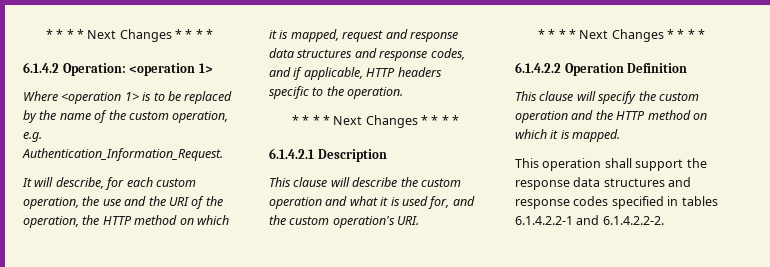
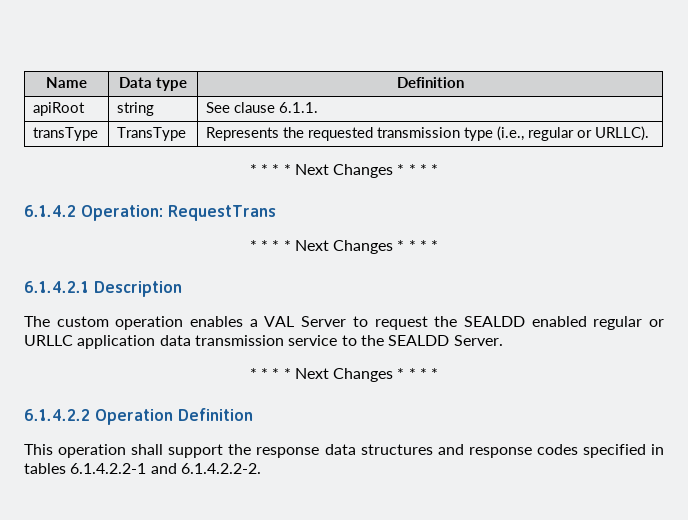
(45, 34) none -> [46,77,87,88] [119,77,187,91] [396,77,464,88] [33,102,86,116] [117,102,155,116] [206,102,319,113] [33,127,99,141] [117,127,187,141] [206,126,650,141] Name | Data type | Definition // apiRoot | string | See clause 6.1.1. // transType | TransType | Represents the requested transmission type (i.e., regular or URLLC). //
[129,63,213,76] [23,91,233,104] [23,110,229,123] [23,132,42,142] [22,148,223,161] [22,177,196,190] [23,196,223,209] [23,215,229,228] [269,29,458,42] [269,48,465,61] [269,67,442,80] [269,86,404,99] <operation 1> // Where <operation 1> is to be replaced by the name of the custom operation, e.g. Authentication_Information_Request. // It will describe, for each custom operation, the use and the URI of the operation, the HTTP method on which it is mapped, request and response data structures and response codes, and if applicable, HTTP headers specific to the operation. -> [168,205,276,221] RequestTrans
[269,177,461,187] [269,196,475,209] [269,215,420,228] This clause will describe the custom operation and what it is used for, and the custom operation's URI. -> [24,316,664,330] [24,335,503,349] The custom operation enables a VAL Server to request the SEALDD enabled regular or URLLC application data transmission service to the SEALDD Server.
[515,91,699,104] [515,110,707,123] [515,129,621,142] // This clause will specify the custom operation and the HTTP method on which it is mapped. -> (253, 414) none

